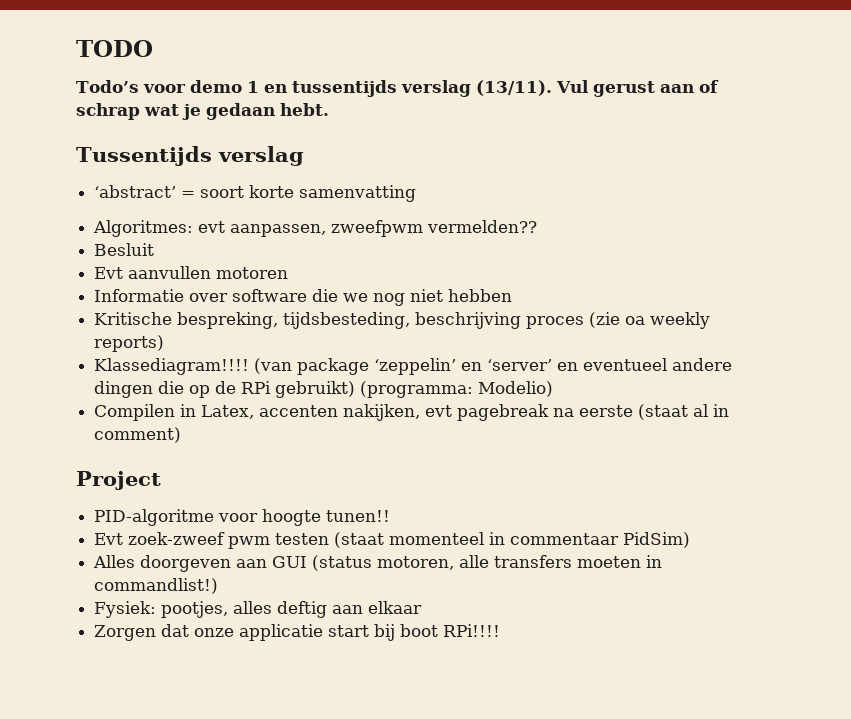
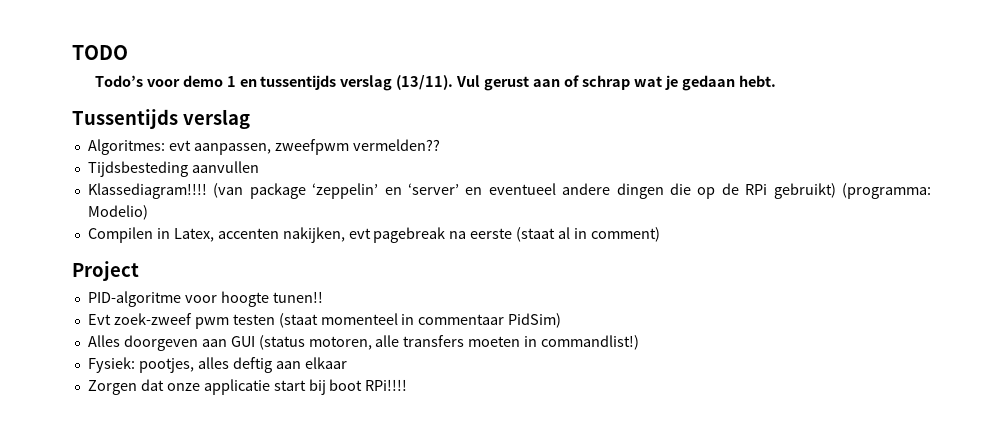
[94,185,417,202] // ‘abstract’ = soort korte samenvatting -> (250, 119) none
[94,243,155,256] [94,267,124,279] Besluit // Evt -> [87,161,188,177] Tijdsbesteding
[216,267,289,279] [94,289,513,306] [94,312,711,329] [94,335,165,352] motoren // Informatie over software die we nog niet hebben // Kritische bespreking, tijdsbesteding, beschrijving proces (zie oa weekly reports) -> (259, 167) none

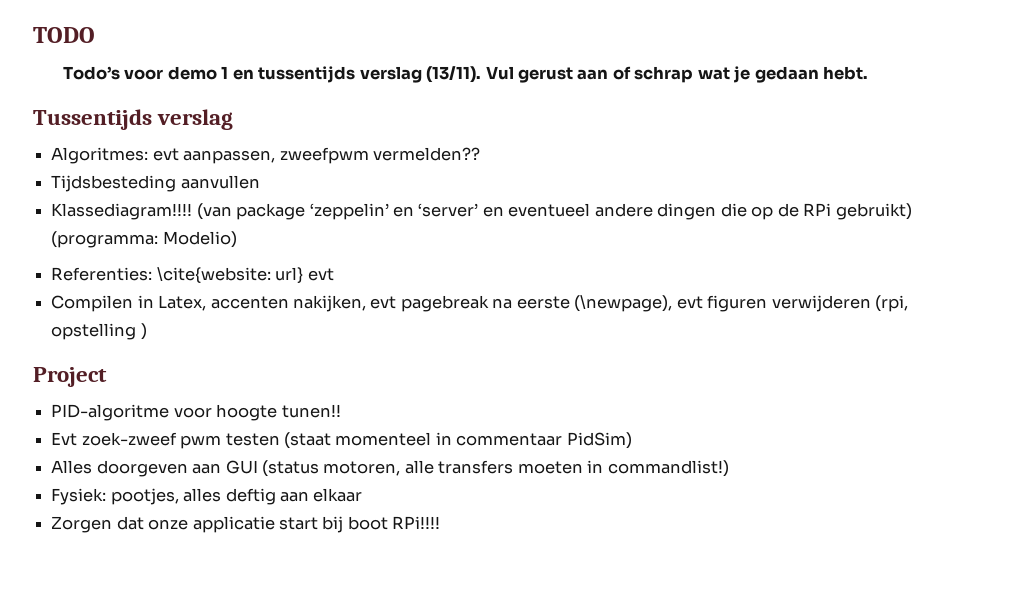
(148, 212) none -> [51,267,334,284] // Referenties: \cite{website: url} evt
[516,227,660,242] (staat al in comment) -> [574,295,909,312] [51,323,147,340] (\newpage), evt figuren verwijderen (rpi, opstelling )

